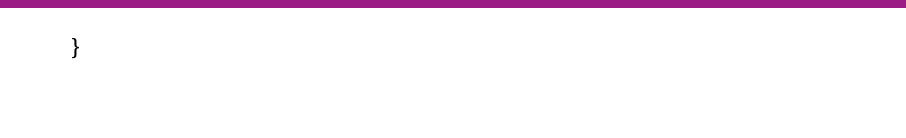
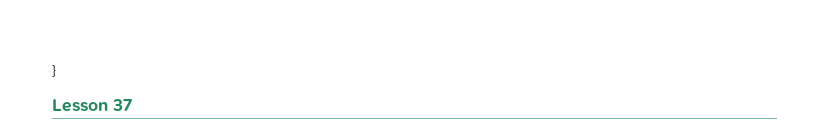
(80, 48) none -> [52,99,133,112] // Lesson 37

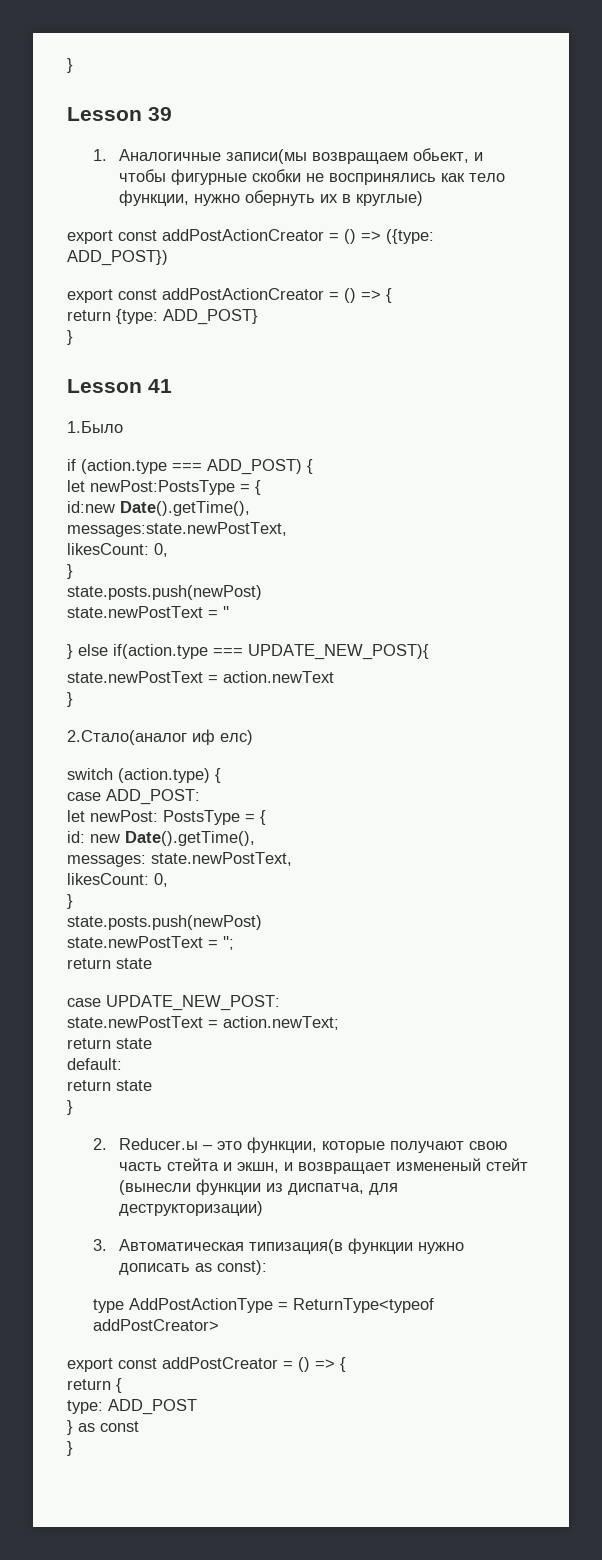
[52,65,56,77] [52,99,133,112] } // Lesson 37 -> [67,58,73,73] [67,107,172,121] [92,148,483,164] [118,169,505,185] [118,190,423,206] [67,229,434,244] [67,250,168,266] [67,288,392,303] [67,309,258,325] [67,330,73,345] [67,379,172,393] [67,421,123,433] [67,459,313,475] [67,480,261,495] [67,501,250,516] [67,522,287,537] [67,543,168,557] [67,564,73,579] [67,585,262,600] [67,606,229,618] [67,644,429,660] [67,671,334,683] [67,692,73,707] [67,729,253,745] [67,768,221,783] [67,789,200,805] [67,810,266,825] [67,831,255,846] [67,852,292,867] [67,873,168,887] [67,894,73,909] [67,915,262,930] [67,936,234,950] [67,958,152,969] [67,995,280,1011] [67,1016,339,1030] [67,1038,152,1049] [67,1058,122,1070] [67,1080,152,1091] [67,1100,73,1115] [92,1137,507,1153] [118,1158,528,1174] [118,1179,398,1195] [118,1201,263,1216] [92,1238,464,1254] [118,1260,267,1275] [92,1298,434,1313] [92,1319,219,1331] [67,1357,346,1372] [67,1378,122,1393] [67,1399,197,1415] [67,1420,139,1435] [67,1441,73,1456] } // Lesson 39 // 1. Аналогичные записи(мы возвращаем обьект, и чтобы фигурные скобки не воспринялись как тело функции, нужно обернуть их в круглые) // export const addPostActionCreator = () => ({type: ADD_POST}) // export const addPostActionCreator = () => { // return {type: ADD_POST} // } // Lesson 41 // 1.Было // if (action.type === ADD_POST) { // let newPost:PostsType = { // id:new Date().getTime(), // messages:state.newPostText, // likesCount: 0, // } // state.posts.push(newPost) // state.newPostText = '' // } else if(action.type === UPDATE_NEW_POST){ // state.newPostText = action.newText // } // 2.Стало(аналог иф елс) // switch (action.type) { // case ADD_POST: // let newPost: PostsType = { // id: new Date().getTime(), // messages: state.newPostText, // likesCount: 0, // } // state.posts.push(newPost) // state.newPostText = ''; // return state // case UPDATE_NEW_POST: // state.newPostText = action.newText; // return state // default: // return state // } // 2. Reducer.ы – это функции, которые получают свою часть стейта и экшн, и возвращает измененый стейт (вынесли функции из диспатча, для деструкторизации) // 3. Автоматическая типизация(в функции нужно дописать as const): // type AddPostActionType = ReturnType<typeof addPostCreator> // export const addPostCreator = () => { // return { // type: ADD_POST // } as const // }

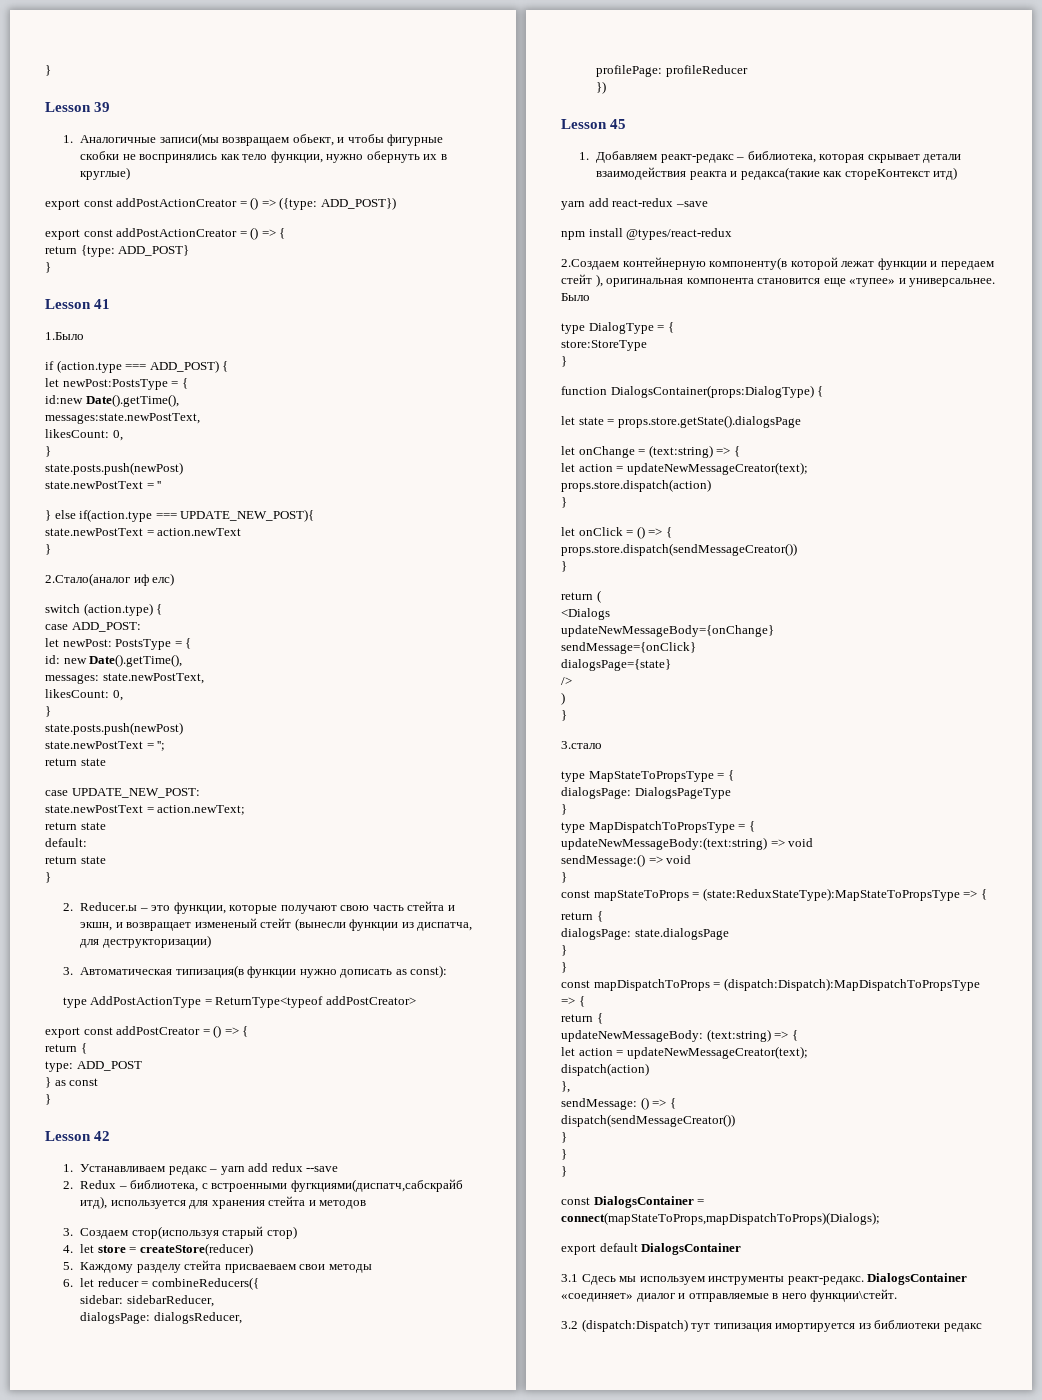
(73, 1448) none -> [45,1131,111,1141] [62,1163,339,1175] [62,1179,463,1192] [80,1196,367,1209] [62,1226,297,1239] [62,1243,253,1256] [62,1260,372,1273] [62,1277,259,1290] [80,1295,214,1307] [80,1312,242,1324] [596,65,748,77] [596,81,607,94] [561,119,627,129] [578,151,962,163] [596,167,958,180] [561,198,708,210] [561,228,733,240] [561,257,994,270] [561,274,996,287] [561,293,590,301] [561,322,674,334] [561,340,647,351] [561,356,567,367] [561,385,824,398] [561,415,801,428] [561,445,740,458] [561,462,808,475] [561,479,711,492] [561,497,567,508] [561,526,672,539] [561,543,797,556] [561,561,567,572] [561,590,601,603] [561,608,610,620] [561,625,774,637] [561,642,696,654] [561,659,671,671] [561,677,572,685] [561,692,565,705] [561,710,567,721] [561,741,602,749] [561,770,734,782] [561,787,731,799] [561,804,567,815] [561,821,755,833] [561,837,814,850] [561,854,692,867] [561,872,567,883] [561,888,987,901] [561,911,603,922] [561,928,729,940] [561,945,567,956] [561,962,567,973] [561,978,980,991] [561,996,585,1007] [561,1013,603,1024] [561,1029,798,1042] [561,1046,808,1059] [561,1063,649,1076] [561,1081,570,1093] [561,1097,676,1110] [561,1114,735,1127] [561,1132,567,1143] [561,1149,567,1160] [561,1166,567,1177] [561,1196,705,1208] [561,1212,880,1225] [561,1243,742,1255] [561,1273,968,1285] [561,1289,898,1302] [561,1319,982,1332] // Lesson 42 // 1. Устанавливаем редакс – yarn add redux --save // 2. Redux – библиотека, с встроенными фугкциями(диспатч,сабскрайб итд), используется для хранения стейта и методов // 3. Создаем стор(используя старый стор) // 4. let store = createStore(reducer) // 5. Каждому разделу стейта присваеваем свои методы // 6. let reducer = combineReducers({ // sidebar: sidebarReducer, // dialogsPage: dialogsReducer, // profilePage: profileReducer // }) // Lesson 45 // 1. Добавляем реакт-редакс – библиотека, которая скрывает детали взаимодействия реакта и редакса(такие как стореКонтекст итд) // yarn add react-redux –save // npm install @types/react-redux // 2.Создаем контейнерную компоненту(в которой лежат функции и передаем стейт ), оригинальная компонента становится еще «тупее» и универсальнее. Было // type DialogType = { // store:StoreType // } // function DialogsContainer(props:DialogType) { // let state = props.store.getState().dialogsPage // let onChange = (text:string) => { // let action = updateNewMessageCreator(text); // props.store.dispatch(action) // } // let onClick = () => { // props.store.dispatch(sendMessageCreator()) // } // return ( // <Dialogs // updateNewMessageBody={onChange} // sendMessage={onClick} // dialogsPage={state} // /> // ) // } // 3.стало // type MapStateToPropsType = { // dialogsPage: DialogsPageType // } // type MapDispatchToPropsType = { // updateNewMessageBody:(text:string) => void // sendMessage:() => void // } // const mapStateToProps = (state:ReduxStateType):MapStateToPropsType => { // return { // dialogsPage: state.dialogsPage // } // } // const mapDispatchToProps = (dispatch:Dispatch):MapDispatchToPropsType => { // return { // updateNewMessageBody: (text:string) => { // let action = updateNewMessageCreator(text); // dispatch(action) // }, // sendMessage: () => { // dispatch(sendMessageCreator()) // } // } // } // const DialogsContainer = connect(mapStateToProps,mapDispatchToProps)(Dialogs); // export default DialogsContainer // 3.1 Сдесь мы используем инструменты реакт-редакс. DialogsContainer «соединяет» диалог и отправляемые в него функции\стейт. // 3.2 (dispatch:Dispatch) тут типизация имортируется из библиотеки редакс

